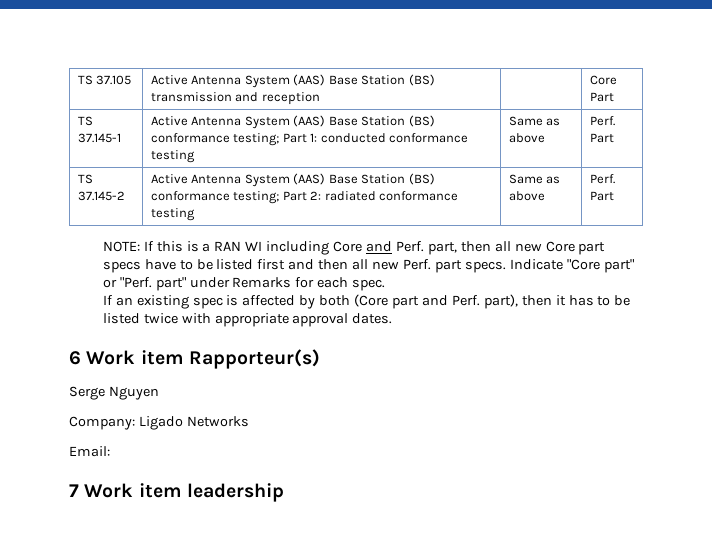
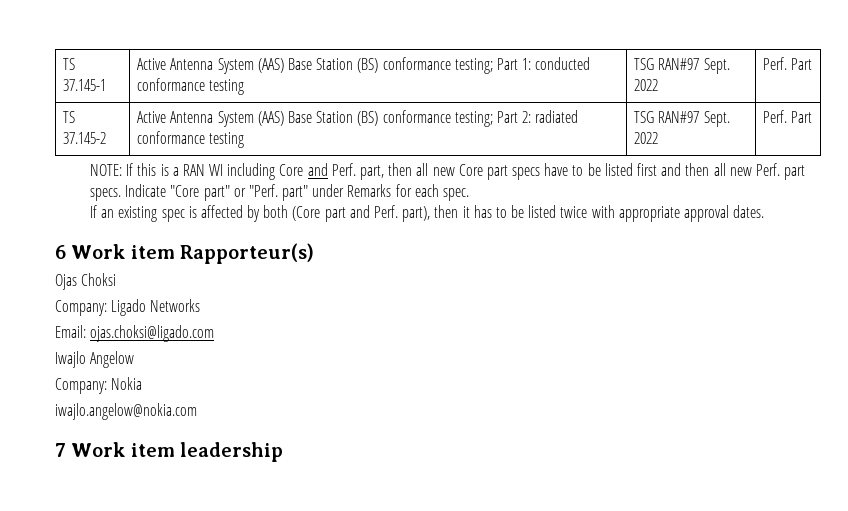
[77,75,132,85] [150,74,435,88] [150,92,320,105] [589,75,617,85] [589,92,614,102] [77,116,93,126] TS 37.105 | Active Antenna System (AAS) Base Station (BS) transmission and reception | | Core Part // TS -> [63,58,76,70] TS
[508,116,561,126] [508,133,545,143] Same as above -> [634,58,730,74] [634,79,659,91] TSG RAN#97 Sept. 2022
[508,174,561,184] [508,191,545,201] Same as above -> [634,111,730,127] [634,132,659,144] TSG RAN#97 Sept. 2022
[69,386,159,400] Serge Nguyen -> [55,273,117,290] Ojas Choksi
(110, 451) none -> [90,325,215,342] [55,351,135,368] [55,377,143,394] [55,403,197,420] ojas.choksi@ligado.com // Iwajlo Angelow // Company: Nokia // iwajlo.angelow@nokia.com

